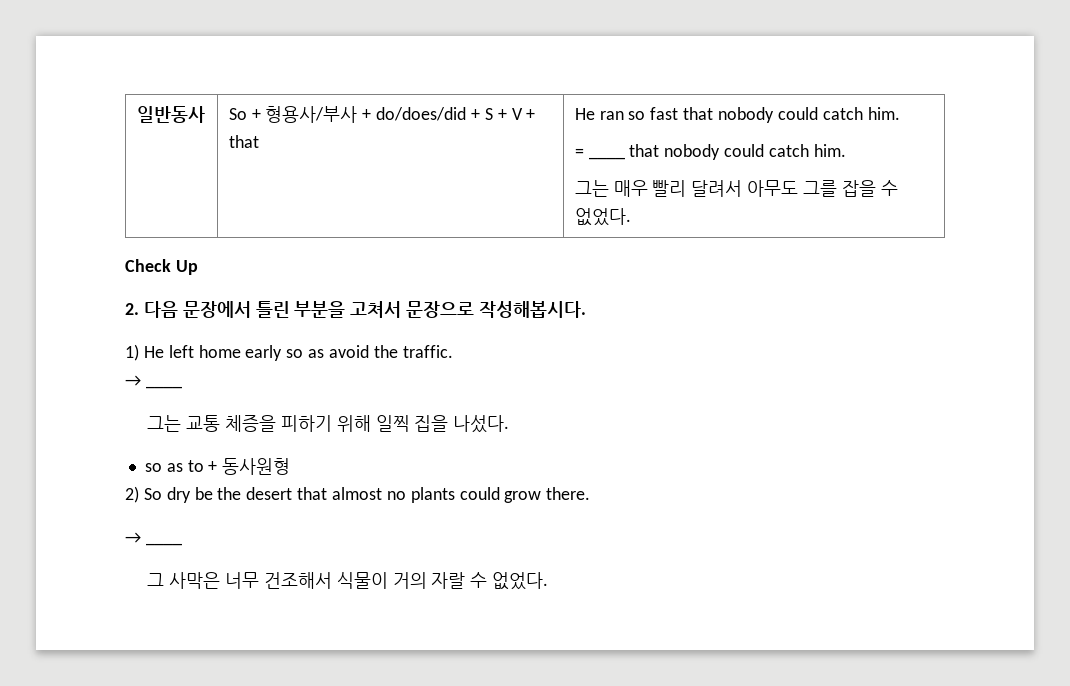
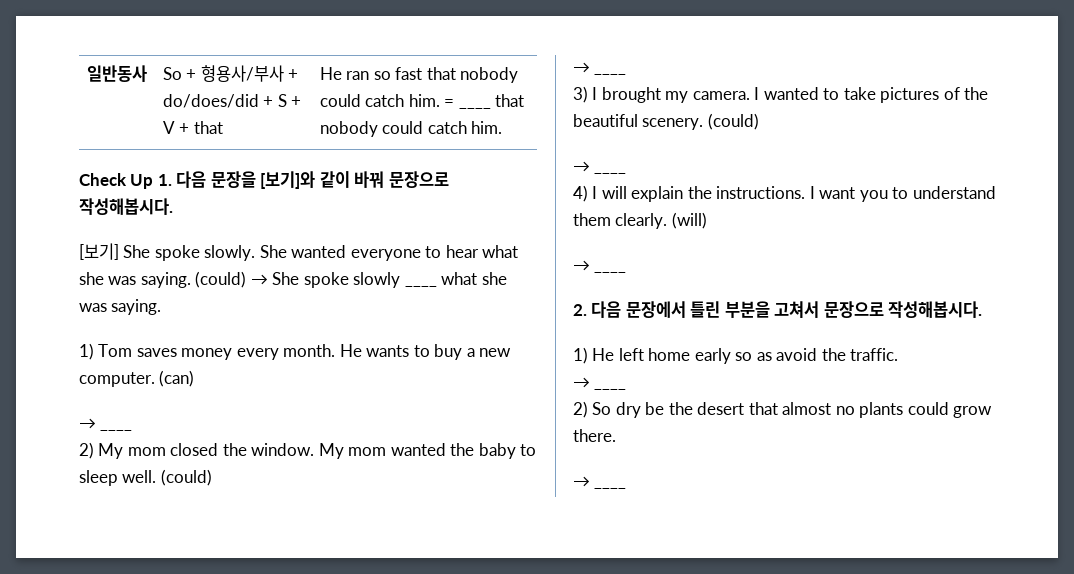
(900, 113) // -> (440, 100) none
[574,180,898,197] [574,208,631,226] [125,259,198,275] // 그는 매우 빨리 달려서 아무도 그를 잡을 수 없었다. // Check Up -> [79,171,449,189] [79,198,173,215] [79,243,519,261] [79,271,437,288] [441,272,507,285] [79,299,162,315] [79,343,512,360] [79,370,195,387] [79,418,96,429] [100,429,133,431] [79,442,537,459] [79,469,212,486] [573,62,590,73] [594,73,627,75] [573,86,989,103] [573,113,759,130] [573,161,590,172] [594,172,627,174] [573,185,996,202] [573,212,707,229] [573,260,590,271] [594,271,627,273] // Check Up 1. 다음 문장을 [보기]와 같이 바꿔 문장으로 작성해봅시다. // [보기] She spoke slowly. She wanted everyone to hear what she was saying. (could) → She spoke slowly ____ what she was saying. // 1) Tom saves money every month. He wants to buy a new computer. (can) // → ____ // 2) My mom closed the window. My mom wanted the baby to sleep well. (could) // → ____ // 3) I brought my camera. I wanted to take pictures of the beautiful scenery. (could) // → ____ // 4) I will explain the instructions. I want you to understand them clearly. (will) // → ____
[147,415,510,433] [144,458,291,475] // 그는 교통 체증을 피하기 위해 일찍 집을 나섰다. // so as to + 동사원형 -> (627, 389) none
[147,572,549,590] // 그 사막은 너무 건조해서 식물이 거의 자랄 수 없었다. -> (627, 488) none

